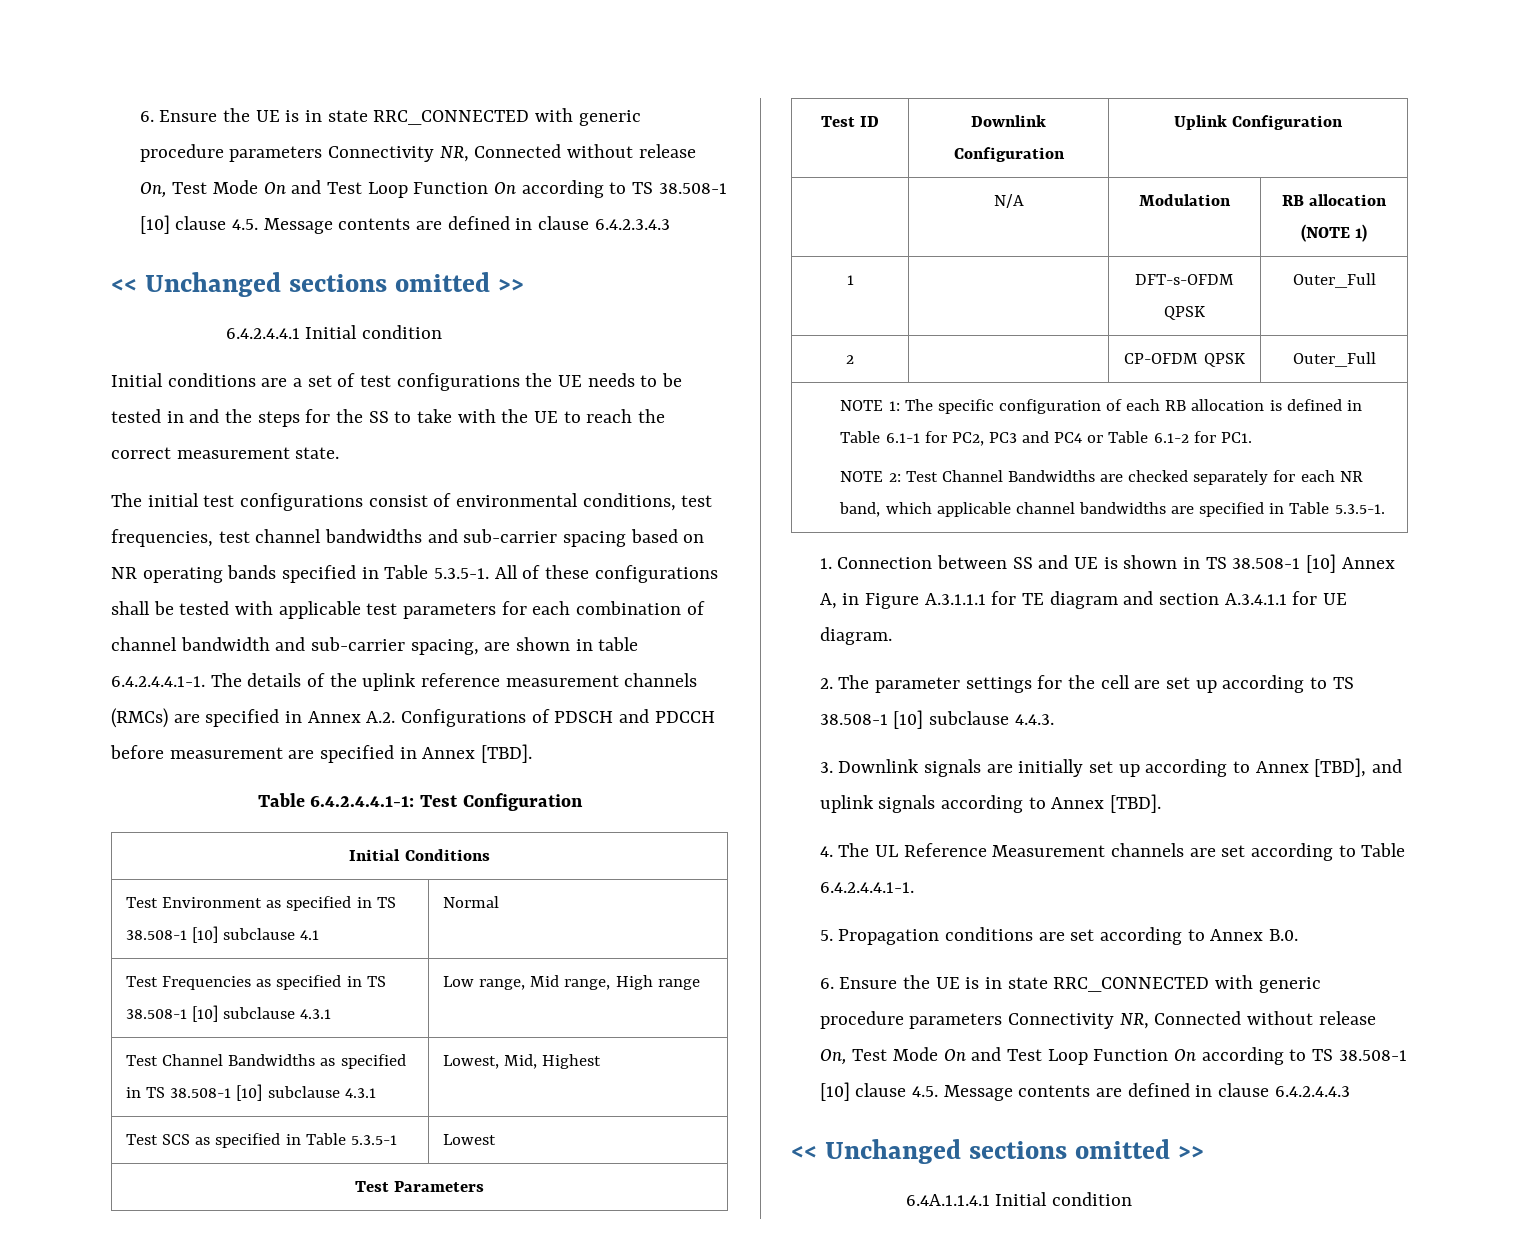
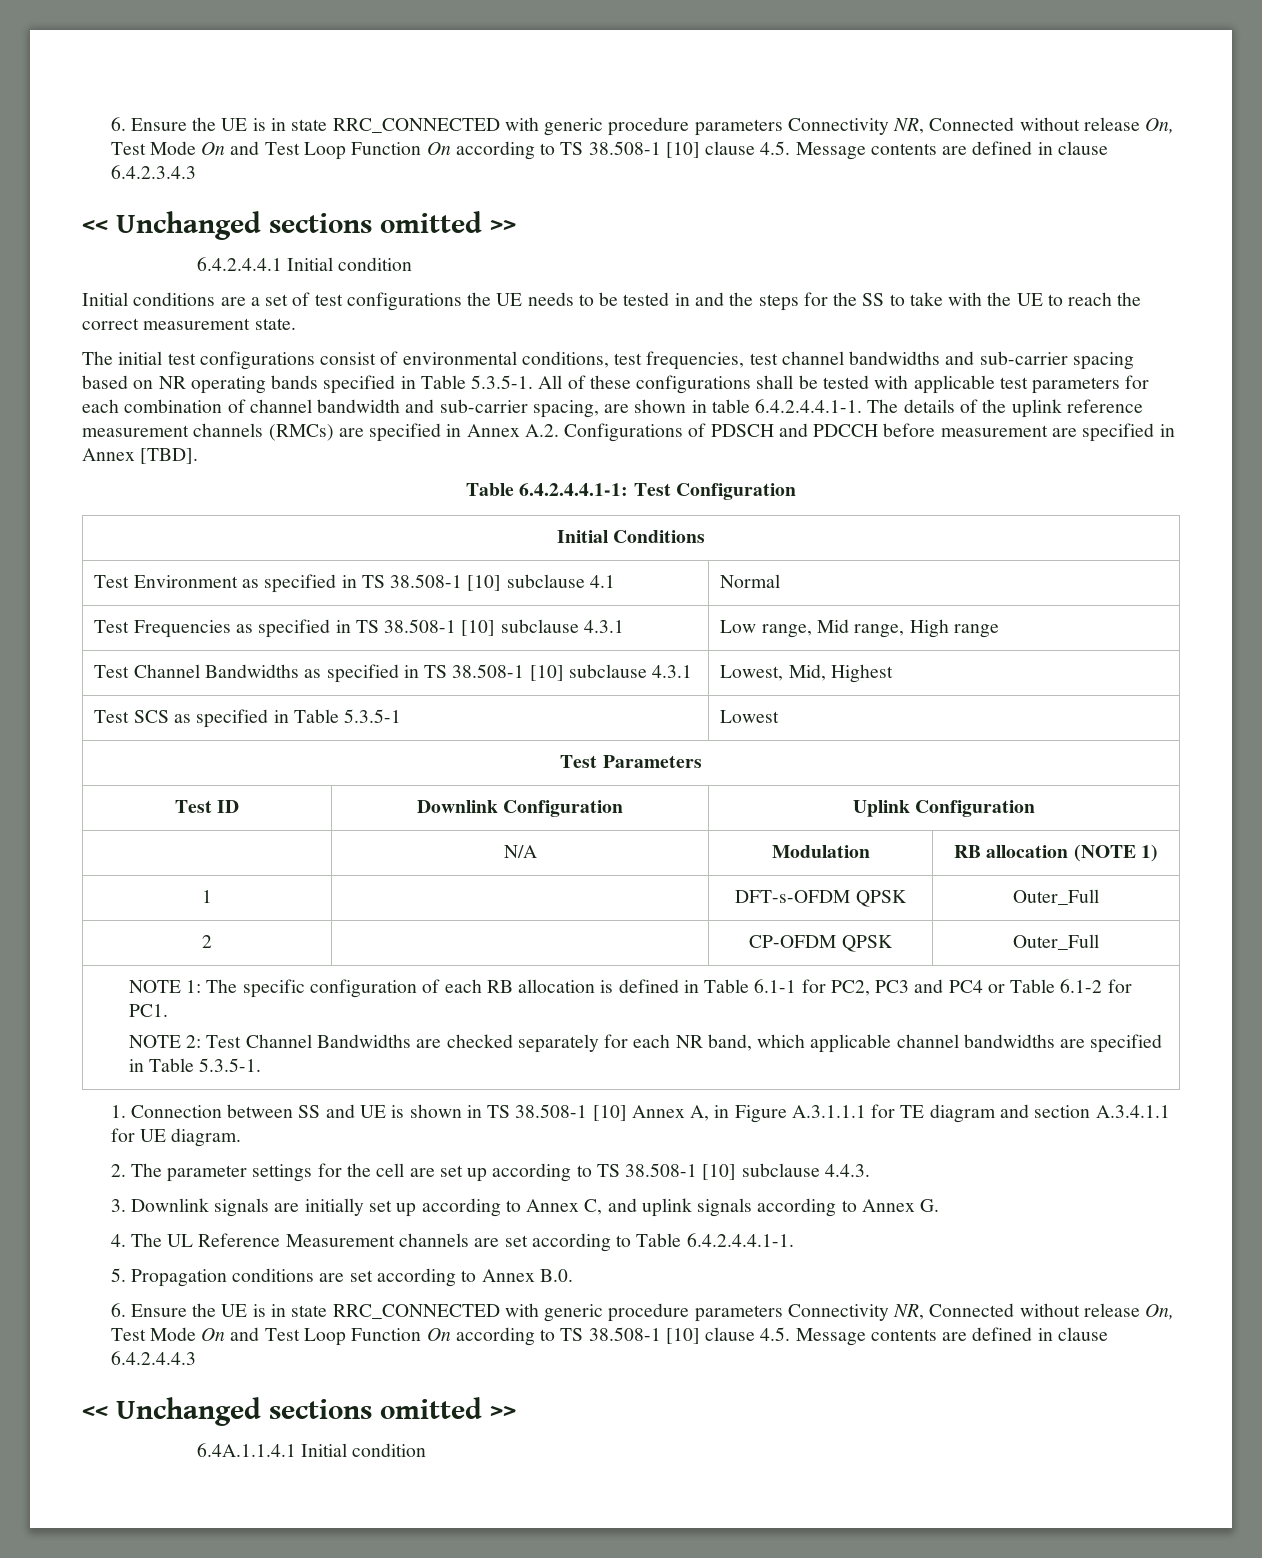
[1314,758,1367,777] [TBD], -> [584,1199,603,1215] C,
[1110,794,1162,813] [TBD]. -> [920,1199,940,1212] G.

